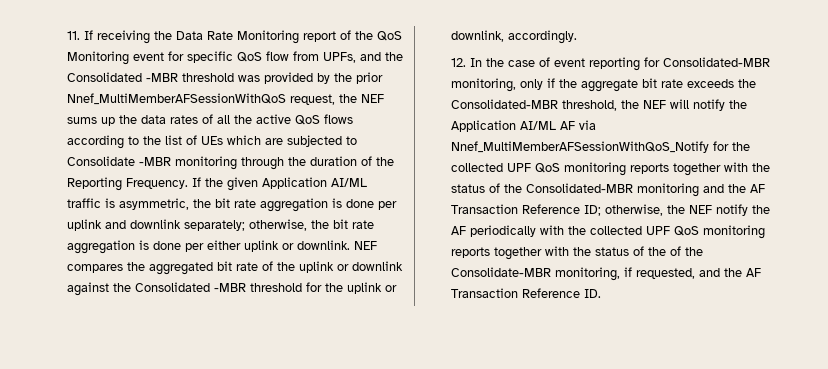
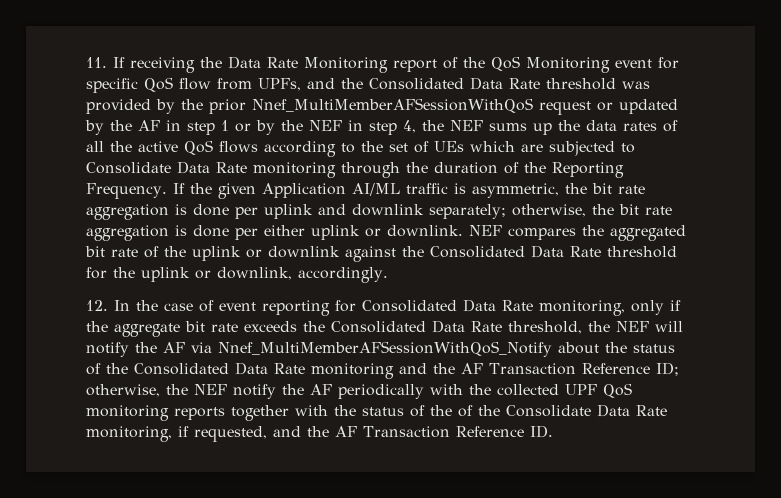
[145,73,178,82] -MBR -> [469,77,540,90] Data Rate
[289,94,335,105] request, -> [538,99,678,115] [84,120,416,135] request or updated by the AF in step 1 or by the NEF in step 4,
[164,135,182,145] list -> [388,143,408,152] set
[138,157,171,166] -MBR -> [176,161,247,174] Data Rate
[213,283,246,292] -MBR -> [530,245,601,258] Data Rate
[662,57,770,67] Consolidated-MBR -> [361,299,533,312] Consolidated Data Rate
[450,99,558,109] Consolidated-MBR -> [330,320,502,333] Consolidated Data Rate
[450,120,556,132] Application AI/ML -> (157, 347) none
[712,141,750,151] [450,162,770,176] [450,183,633,193] for the collected UPF QoS monitoring reports together with the status of the Consolidated-MBR -> [557,342,675,354] [85,362,305,375] about the status of the Consolidated Data Rate
[450,267,551,277] Consolidate-MBR -> [505,404,667,417] Consolidate Data Rate

